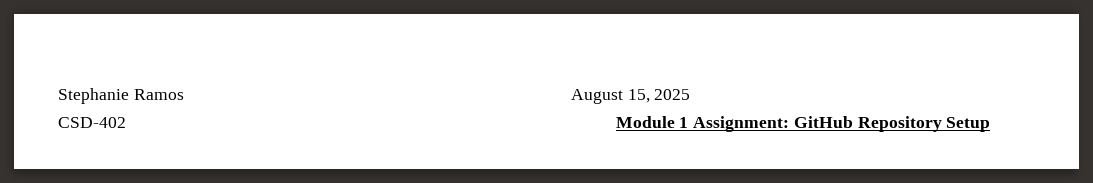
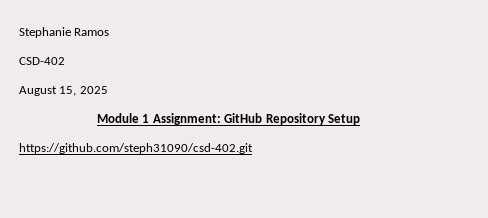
(991, 124) none -> [19,143,253,154] // https://github.com/steph31090/csd-402.git

